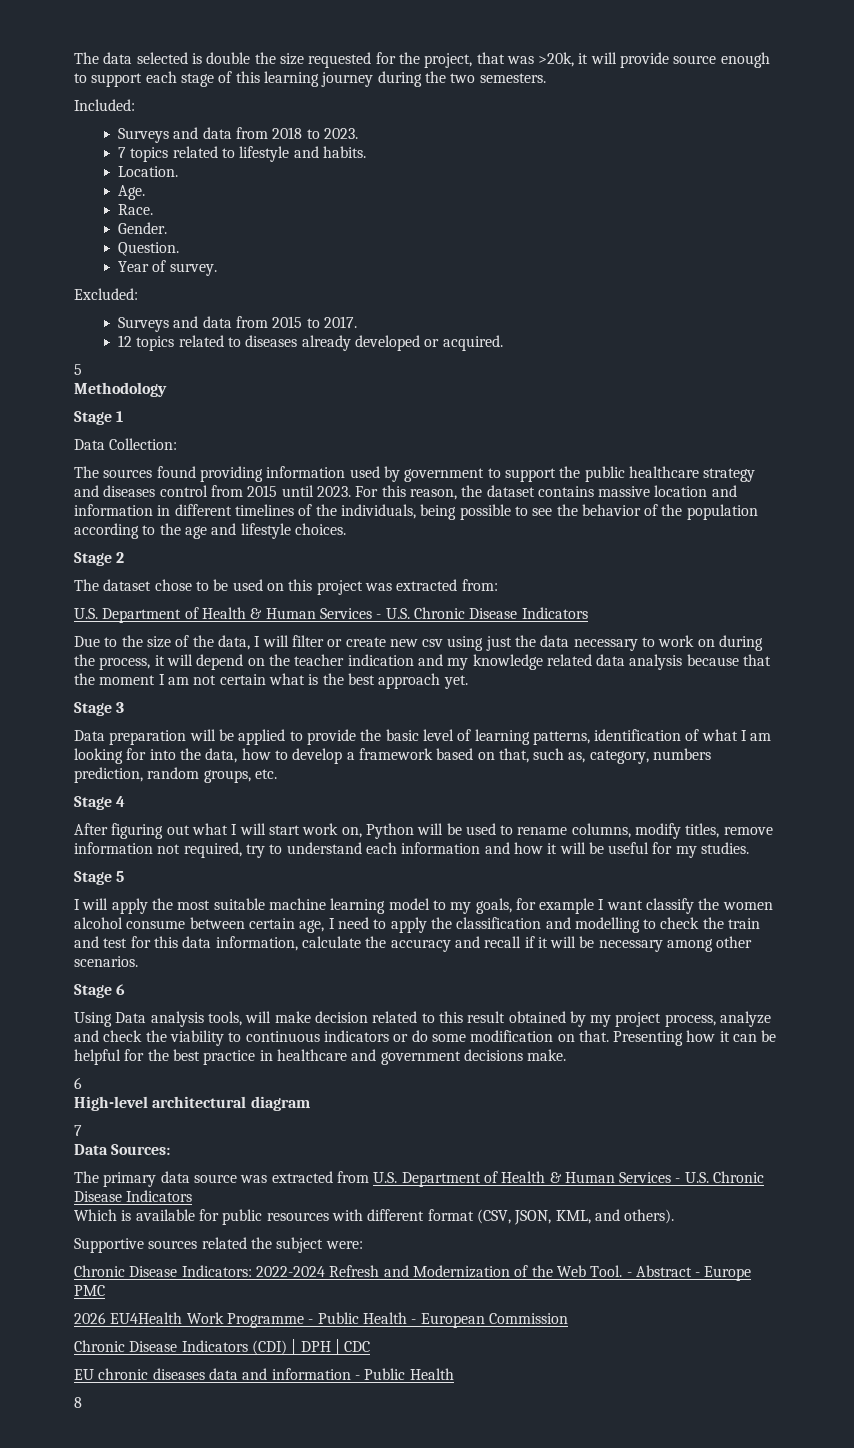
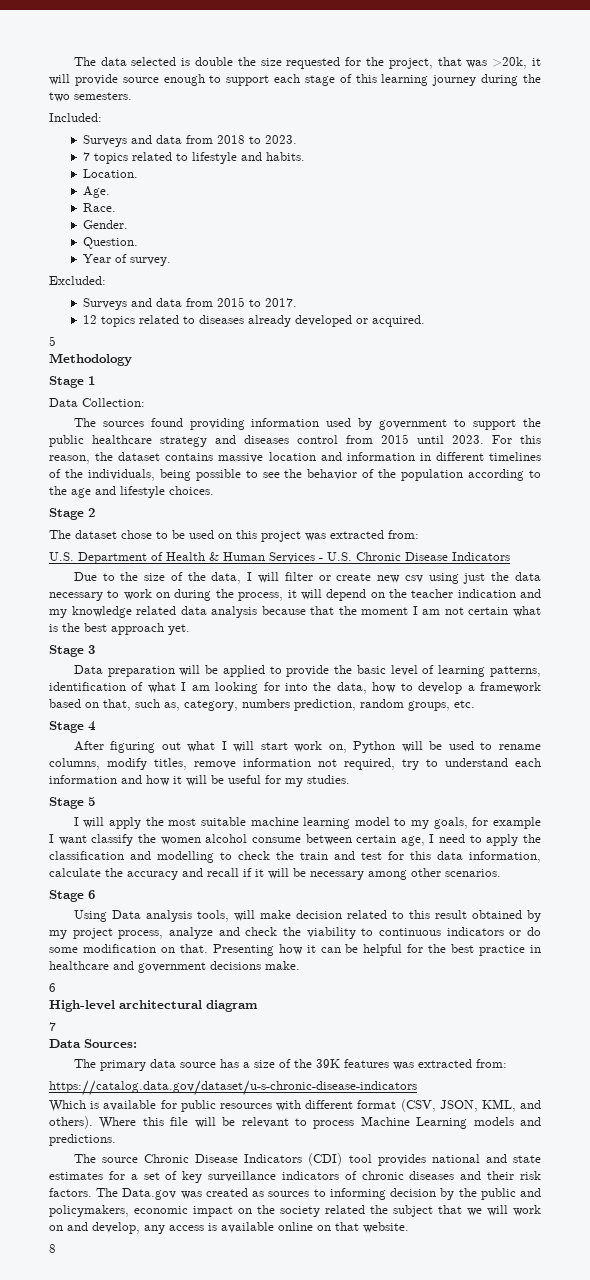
[240,1171,765,1187] [74,1190,193,1202] was extracted from U.S. Department of Health & Human Services - U.S. Chronic Disease Indicators -> [219,1059,507,1070] [49,1080,417,1096] has a size of the 39K features was extracted from: // https://catalog.data.gov/dataset/u-s-chronic-disease-indicators
[74,1237,363,1253] [74,1265,752,1281] [74,1285,105,1296] [74,1312,568,1328] [74,1339,371,1355] [74,1368,454,1380] // Supportive sources related the subject were: // Chronic Disease Indicators: 2022-2024 Refresh and Modernization of the Web Tool. - Abstract - Europe PMC // 2026 EU4Health Work Programme - Public Health - European Commission // Chronic Disease Indicators (CDI) | DPH | CDC // EU chronic diseases data and information - Public Health -> [99,1116,541,1129] [49,1134,116,1146] [73,1153,541,1166] [49,1171,542,1183] [49,1188,541,1200] [49,1205,541,1217] [49,1222,409,1234] Where this file will be relevant to process Machine Learning models and predictions. // The source Chronic Disease Indicators (CDI) tool provides national and state estimates for a set of key surveillance indicators of chronic diseases and their risk factors. The Data.gov was created as sources to informing decision by the public and policymakers, economic impact on the society related the subject that we will work on and develop, any access is available online on that website.

